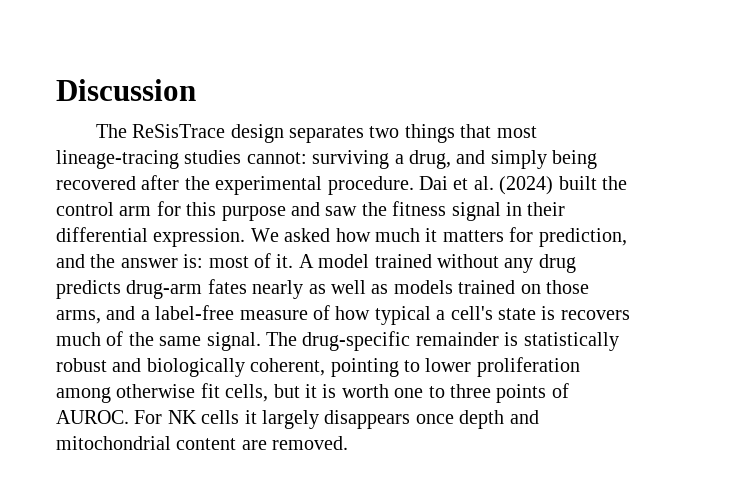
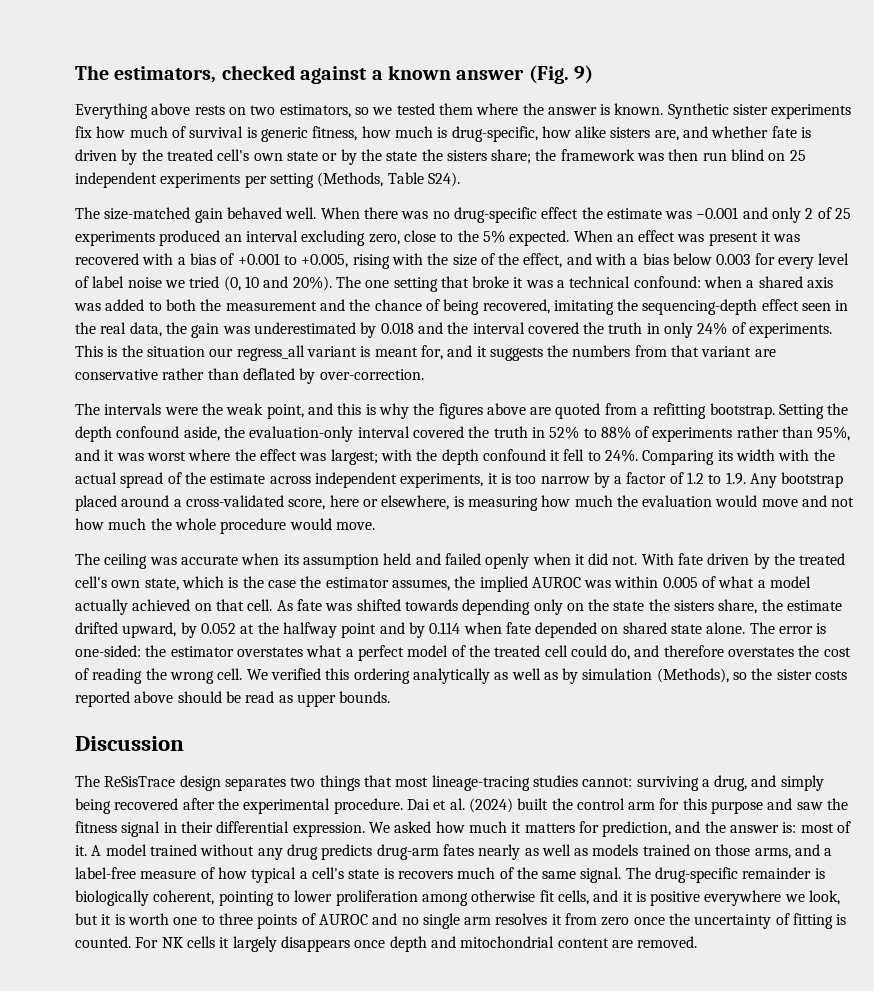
(56, 90) none -> [75,65,594,84] [75,103,852,119] [75,126,812,142] [75,149,806,165] [75,172,460,188] [75,207,852,223] [75,230,801,246] [75,253,850,269] [75,276,834,292] [74,299,849,315] [75,322,833,338] [75,345,776,361] [75,368,424,384] [75,403,849,419] [75,426,851,442] [75,449,835,465] [75,472,844,488] [75,495,855,511] [75,518,375,534] [75,553,846,569] [75,576,812,592] [75,599,843,615] [75,622,827,638] [75,645,851,661] [75,668,848,684] [75,691,391,707] The estimators, checked against a known answer (Fig. 9) // Everything above rests on two estimators, so we tested them where the answer is known. Synthetic sister experiments fix how much of survival is generic fitness, how much is drug-specific, how alike sisters are, and whether fate is driven by the treated cell's own state or by the state the sisters share; the framework was then run blind on 25 independent experiments per setting (Methods, Table S24). // The size-matched gain behaved well. When there was no drug-specific effect the estimate was −0.001 and only 2 of 25 experiments produced an interval excluding zero, close to the 5% expected. When an effect was present it was recovered with a bias of +0.001 to +0.005, rising with the size of the effect, and with a bias below 0.003 for every level of label noise we tried (0, 10 and 20%). The one setting that broke it was a technical confound: when a shared axis was added to both the measurement and the chance of being recovered, imitating the sequencing-depth effect seen in the real data, the gain was underestimated by 0.018 and the interval covered the truth in only 24% of experiments. This is the situation our regress_all variant is meant for, and it suggests the numbers from that variant are conservative rather than deflated by over-correction. // The intervals were the weak point, and this is why the figures above are quoted from a refitting bootstrap. Setting the depth confound aside, the evaluation-only interval covered the truth in 52% to 88% of experiments rather than 95%, and it was worst where the effect was largest; with the depth confound it fell to 24%. Comparing its width with the actual spread of the estimate across independent experiments, it is too narrow by a factor of 1.2 to 1.9. Any bootstrap placed around a cross-validated score, here or elsewhere, is measuring how much the evaluation would move and not how much the whole procedure would move. // The ceiling was accurate when its assumption held and failed openly when it did not. With fate driven by the treated cell's own state, which is the case the estimator assumes, the implied AUROC was within 0.005 of what a model actually achieved on that cell. As fate was shifted towards depending only on the state the sisters share, the estimate drifted upward, by 0.052 at the halfway point and by 0.114 when fate depended on shared state alone. The error is one-sided: the estimator overstates what a perfect model of the treated cell could do, and therefore overstates the cost of reading the wrong cell. We verified this ordering analytically as well as by simulation (Methods), so the sister costs reported above should be read as upper bounds. //
[523,332,619,351] [56,358,142,372] statistically robust and -> (825, 873) none
(269, 393) none -> [593,890,841,906] and it is positive everywhere we look,
[56,410,129,424] AUROC. -> [318,913,847,929] [75,936,131,948] AUROC and no single arm resolves it from zero once the uncertainty of fitting is counted.

